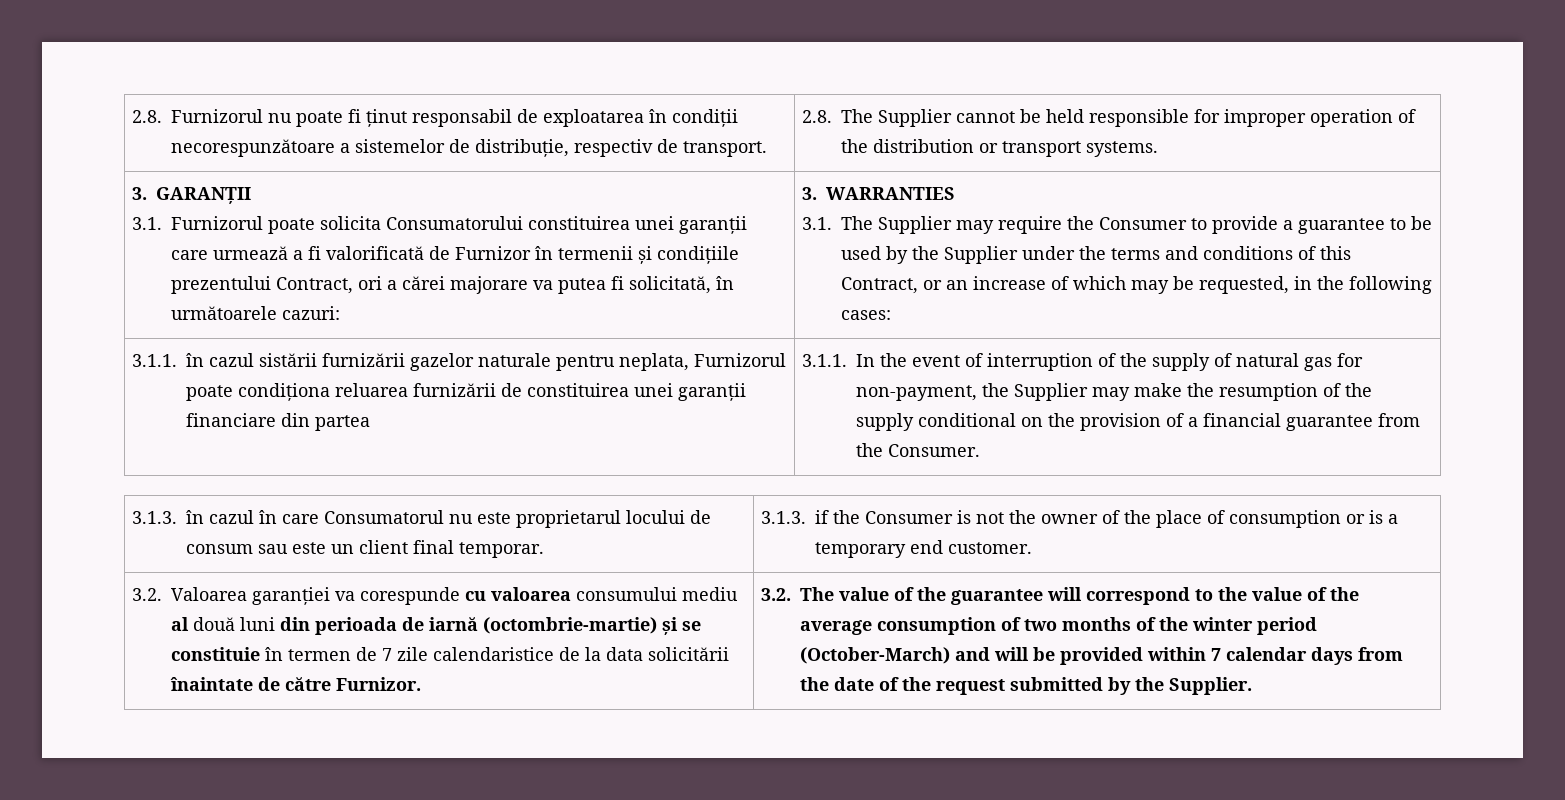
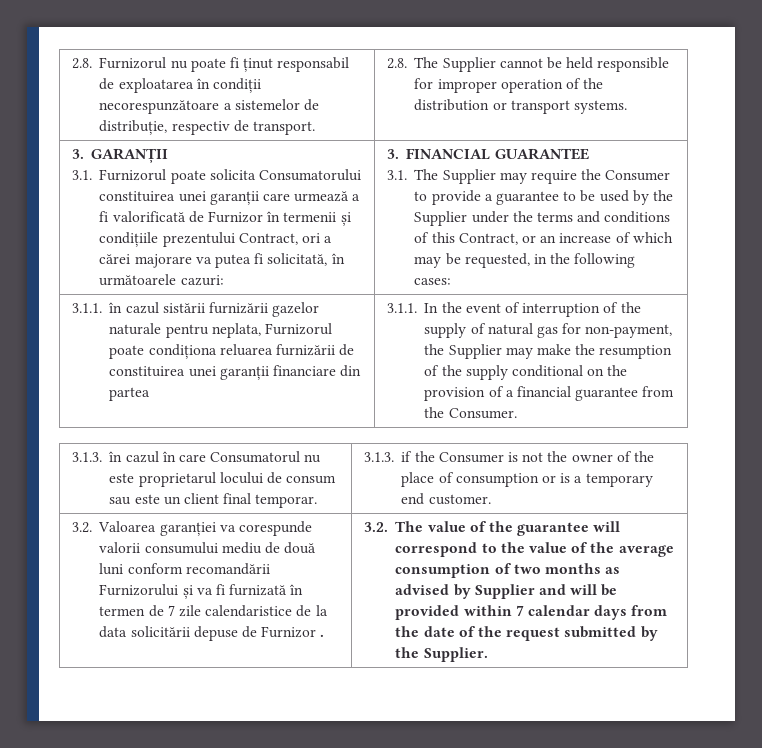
[826,187,956,200] WARRANTIES -> [406,148,589,160] FINANCIAL GUARANTEE
[465,587,572,601] cu valoarea -> [99,542,141,553] valorii
[171,617,190,631] al -> [264,542,280,554] de
[280,617,702,635] [171,647,261,661] din perioada de iarnă (octombrie-martie) și se constituie -> [127,563,270,575] [99,584,288,599] conform recomandării Furnizorului și va fi furnizată
[170,677,422,691] înaintate de către Furnizor. -> [193,626,325,641] depuse de Furnizor .
[1136,617,1318,635] [800,647,951,664] of the winter period (October-March) -> [605,567,621,574] [395,584,535,599] as advised by Supplier

